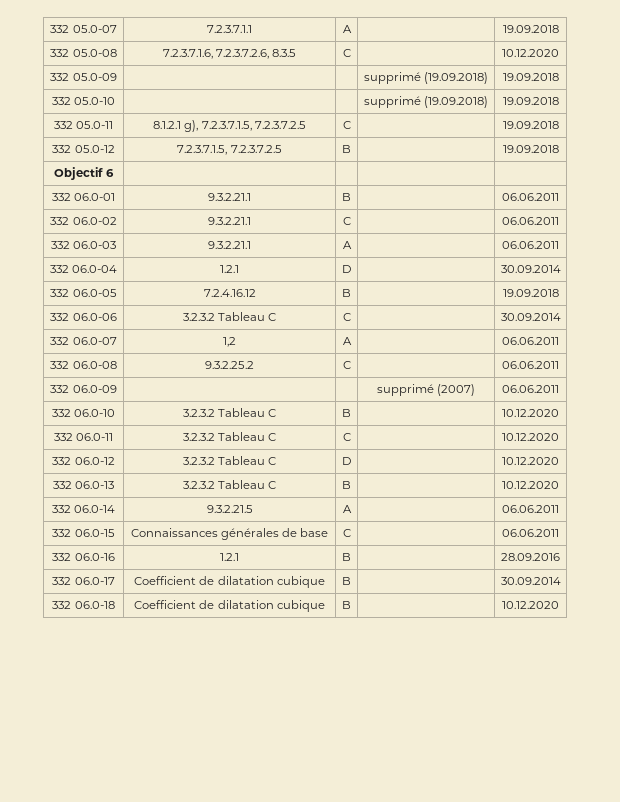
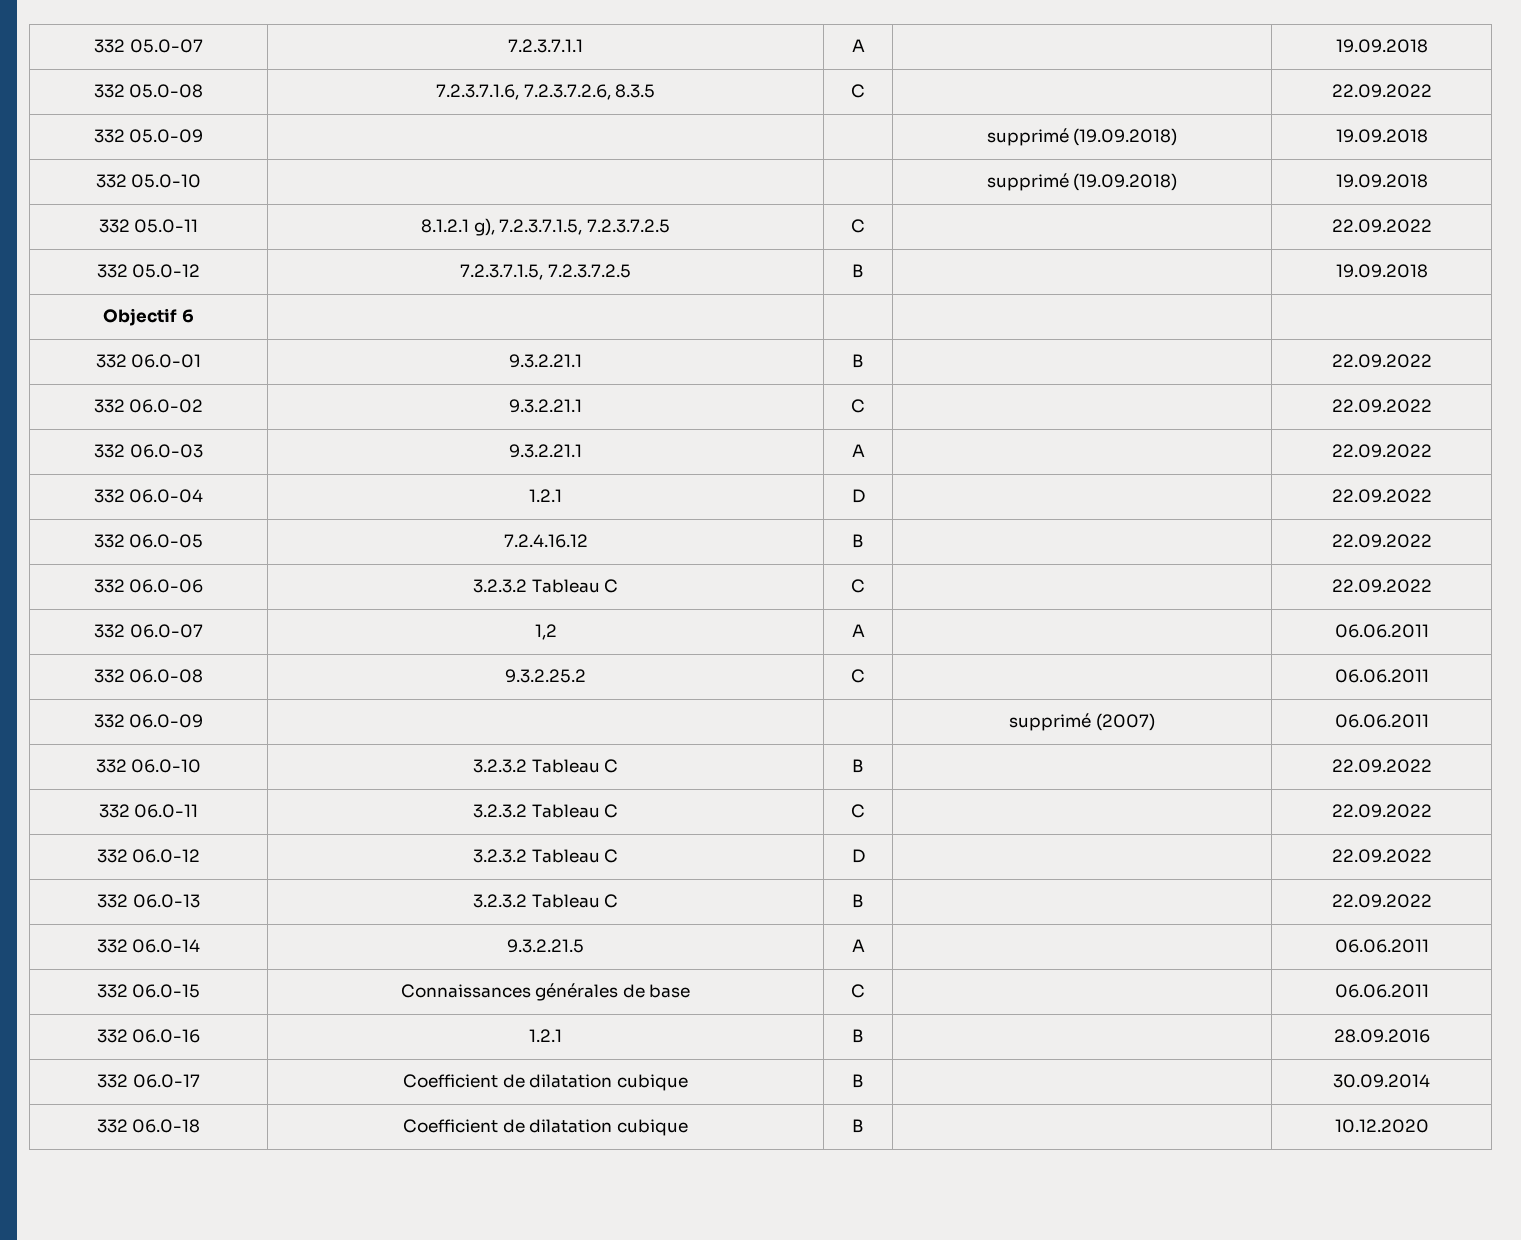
[502,49,559,57] 10.12.2020 -> [1331,84,1432,98] 22.09.2022
[502,121,559,129] 19.09.2018 -> [1331,219,1432,233] 22.09.2022
[502,193,559,201] 06.06.2011 -> [1331,354,1432,368] 22.09.2022
[502,217,559,225] 06.06.2011 -> [1331,399,1432,413] 22.09.2022
[502,241,559,249] 06.06.2011 -> [1331,444,1432,458] 22.09.2022
[500,265,561,273] 30.09.2014 -> [1331,489,1432,503] 22.09.2022
[502,289,559,297] 19.09.2018 -> [1331,534,1432,548] 22.09.2022
[500,313,561,321] 30.09.2014 -> [1331,579,1432,593] 22.09.2022
[502,409,559,417] 10.12.2020 -> [1331,759,1432,773] 22.09.2022
[502,433,559,441] 10.12.2020 -> [1331,804,1432,818] 22.09.2022
[502,457,559,465] 10.12.2020 -> [1331,849,1432,863] 22.09.2022
[502,481,559,489] 10.12.2020 -> [1331,894,1432,908] 22.09.2022

